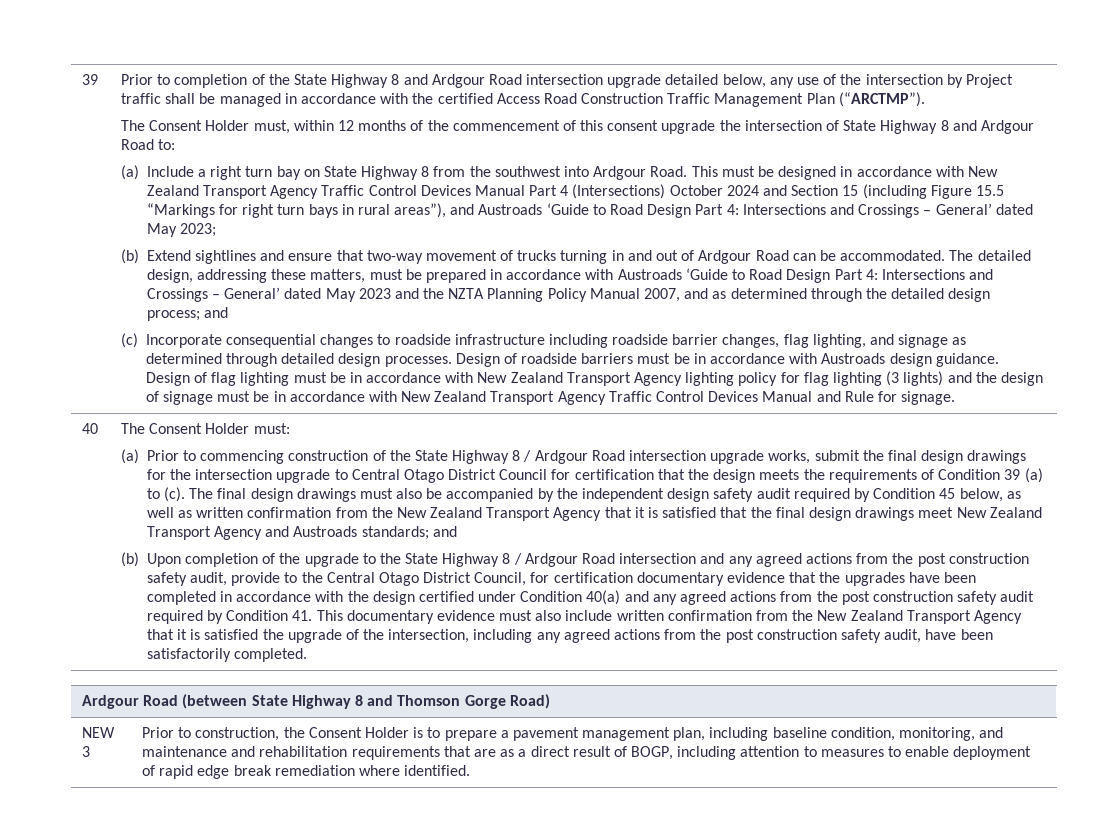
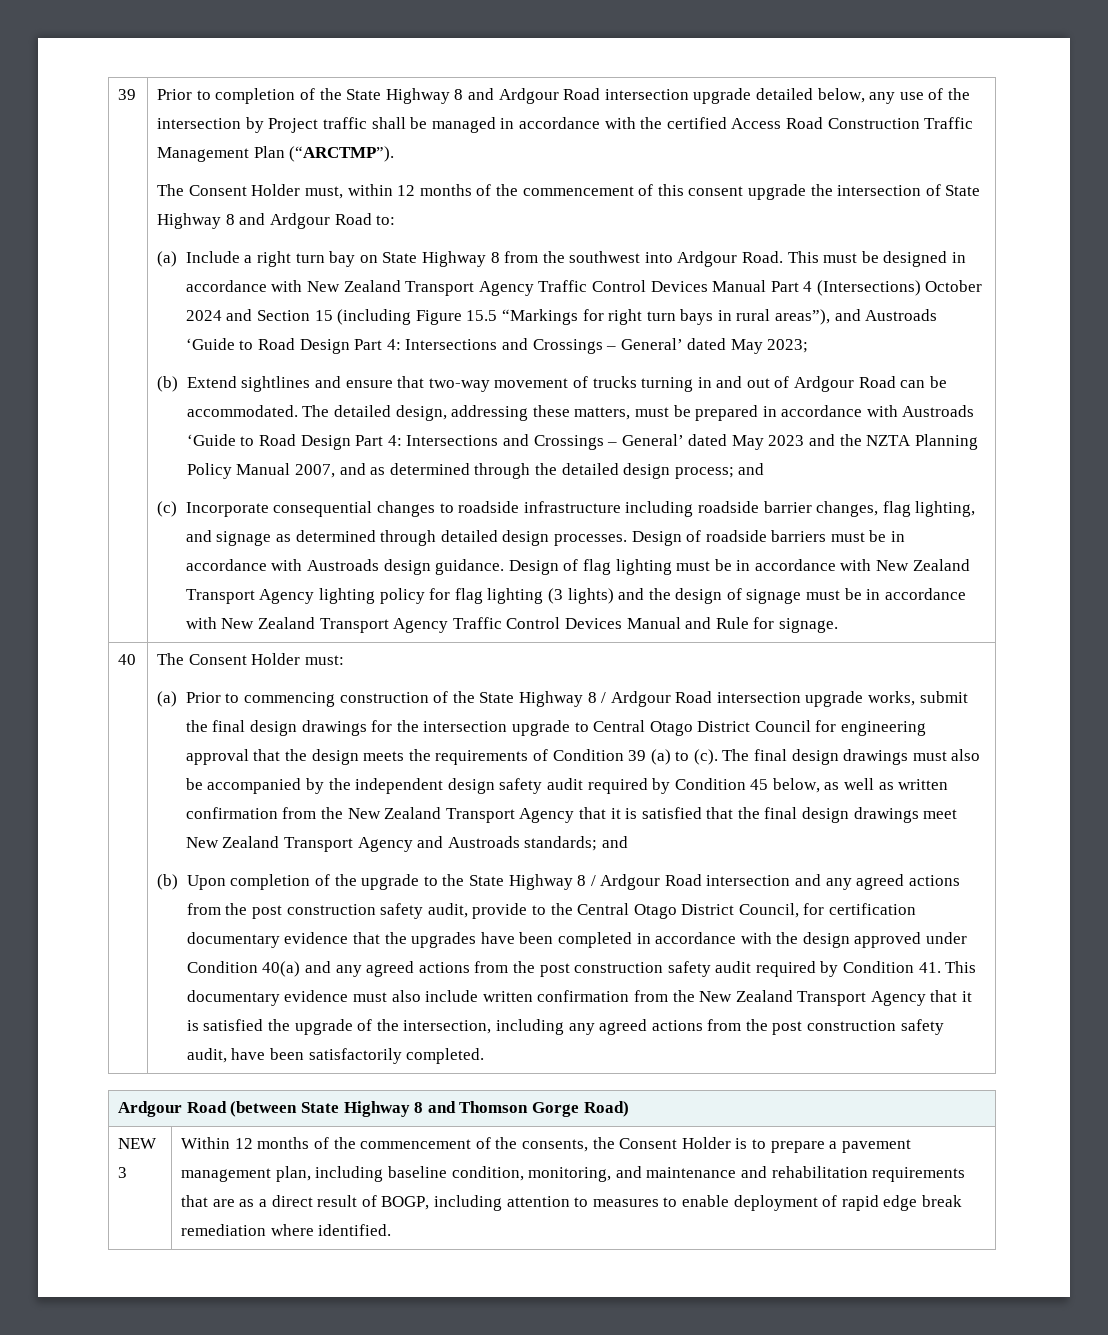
[574,469,654,480] certification -> [841,721,927,736] [185,749,249,765] engineering approval
[418,591,474,602] certified -> [854,932,922,948] approved
[142,727,280,741] Prior to construction, -> [181,1137,589,1152] Within 12 months of the commencement of the consents,

